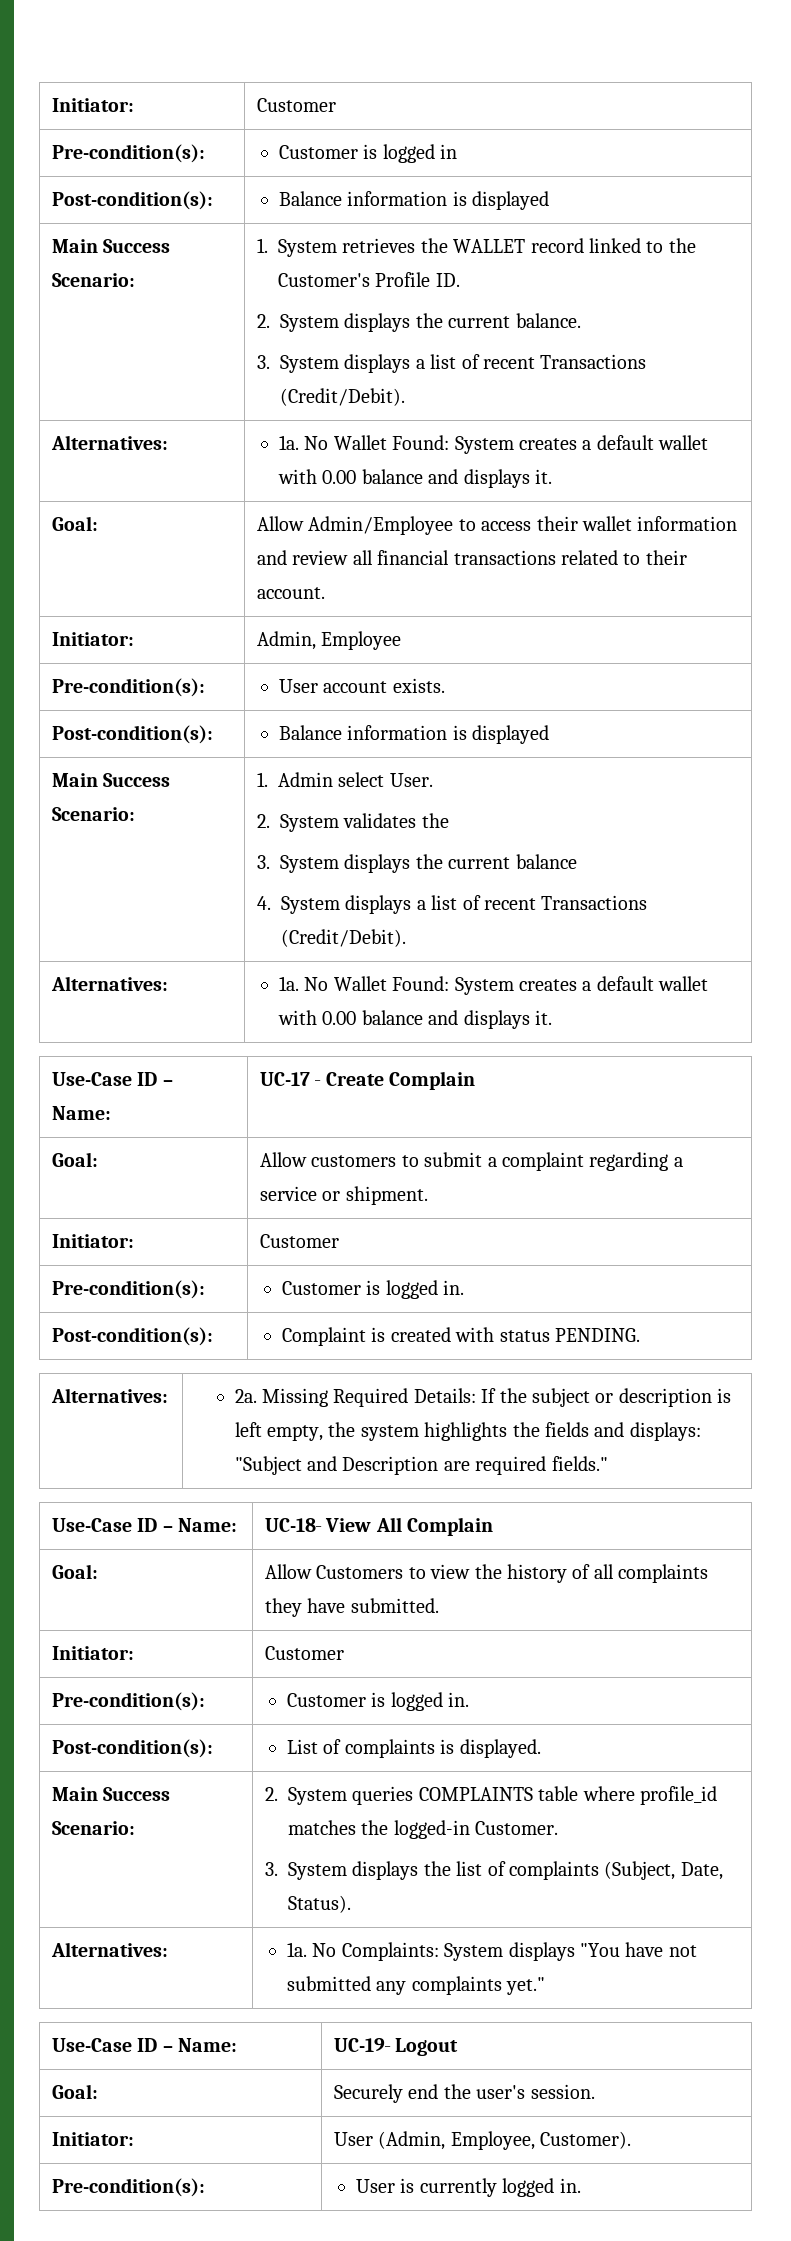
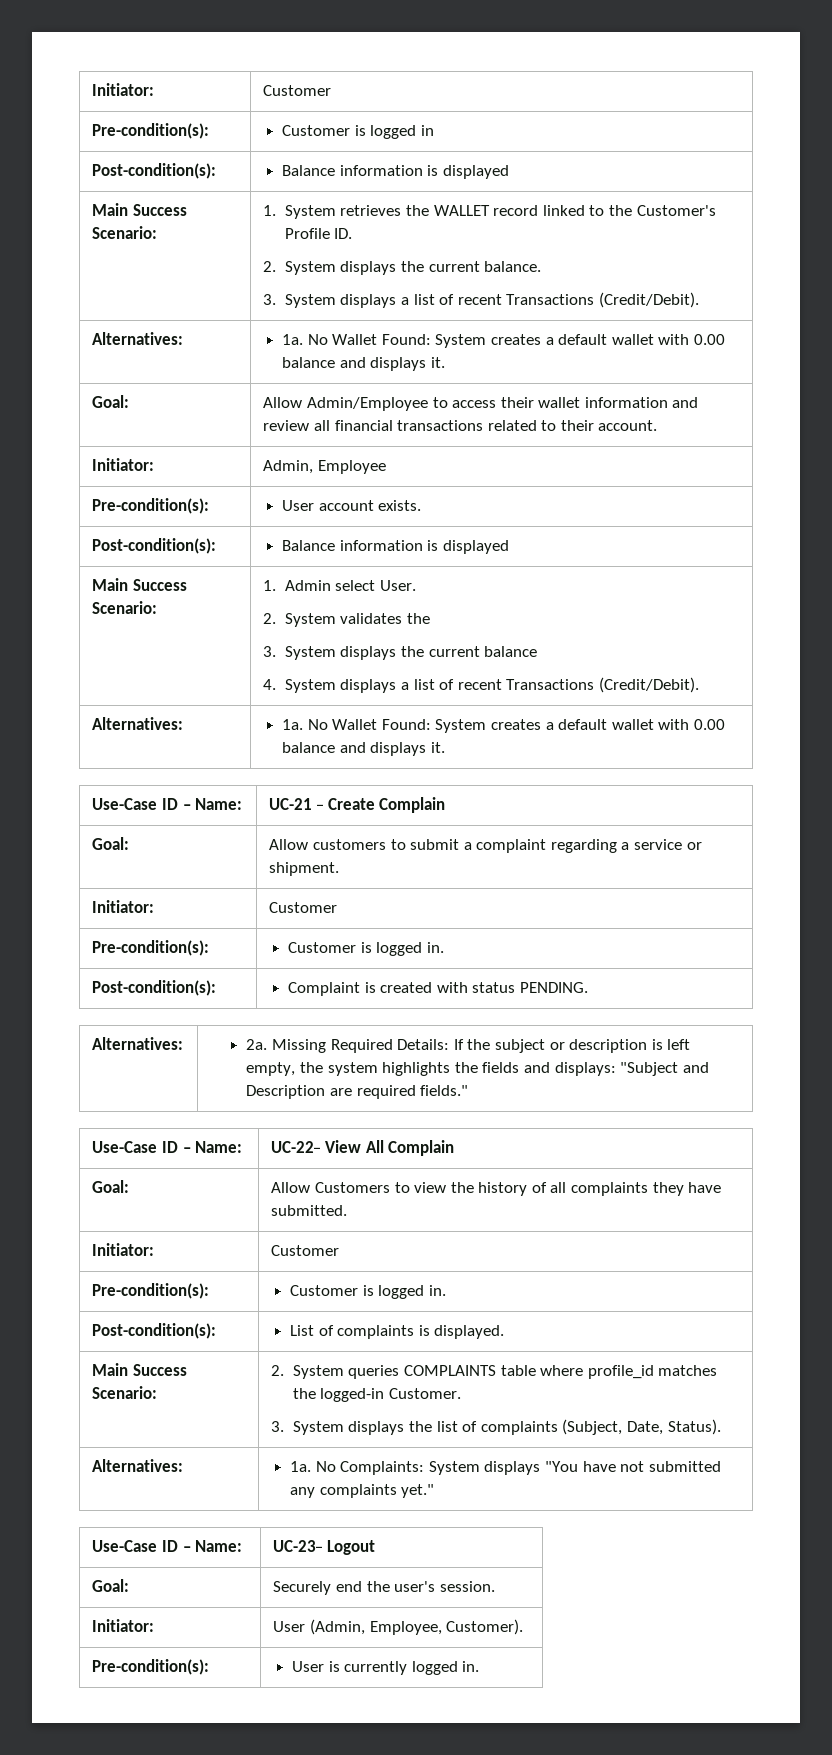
[260,1072,311,1086] UC-17 -> [269,798,313,810] UC-21
[265,1518,323,1532] UC-18_ -> [271,1141,321,1153] UC-22_
[334,2038,392,2052] UC-19_ -> [273,1540,323,1552] UC-23_

